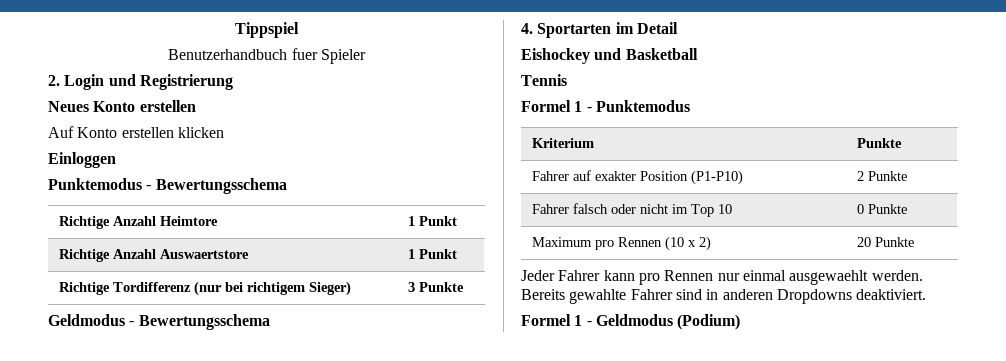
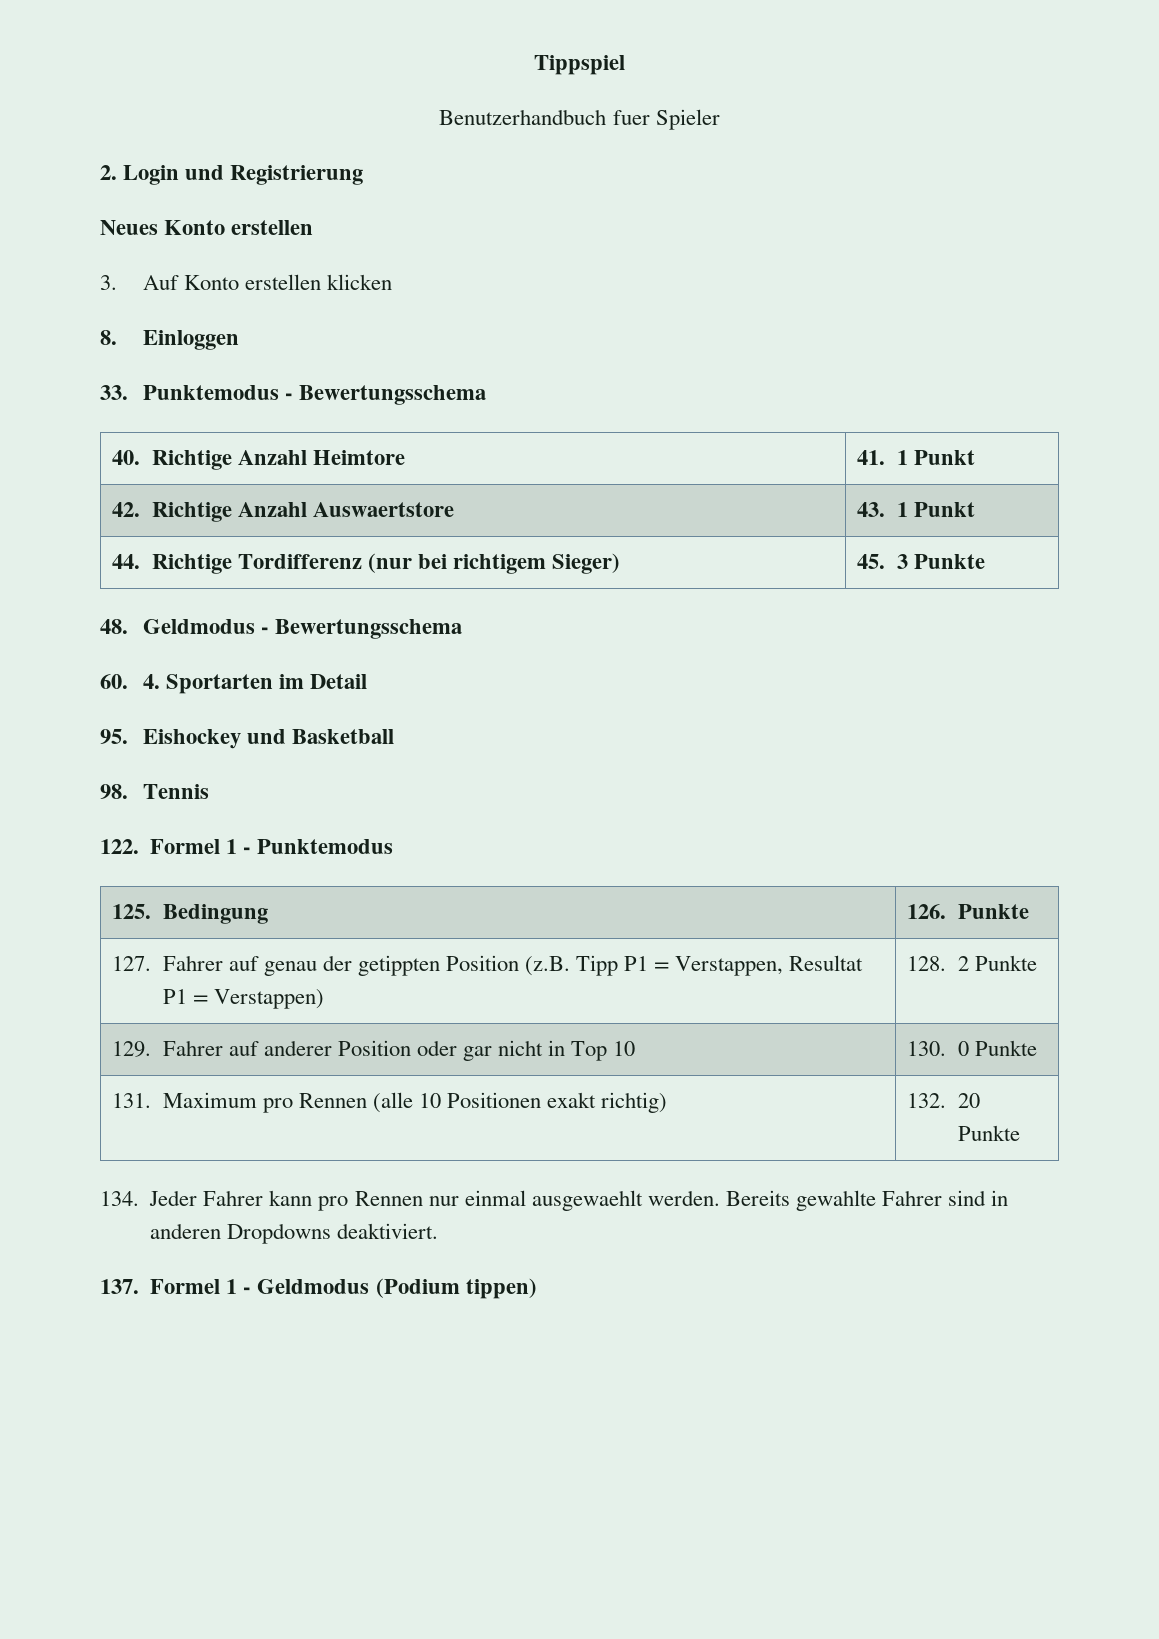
(196, 106) none -> [100,275,117,290] 3.
(224, 132) none -> [100,330,117,345] 8.
(116, 160) none -> [100,385,128,400] 33.
(287, 186) none -> [112,450,141,465] 40.
[407,216,457,226] 1 Punkt // -> [857,450,975,465] [112,502,141,517] 41. 1 Punkt // 42.
[407,249,457,259] 1 Punkt // -> [857,502,975,517] [112,554,141,569] 43. 1 Punkt // 44.
(351, 288) none -> [857,554,886,569] 45.
(464, 287) none -> [100,619,128,634] 48.
(270, 322) none -> [100,674,128,689] 60.
(678, 28) none -> [100,729,128,744] 95.
(698, 54) none -> [100,784,128,799] 98.
(567, 80) none -> [100,839,139,854] 122.
[531,138,594,148] [856,138,902,148] [531,170,743,185] [856,171,907,181] [531,203,688,214] Kriterium | Punkte // Fahrer auf exakter Position (P1-P10) | 2 Punkte // Fahrer falsch oder nicht im -> [112,904,268,924] [907,904,1029,919] [112,955,864,976] [162,989,324,1009] [907,955,1037,971] [112,1040,566,1061] 125. Bedingung | 126. Punkte // 127. Fahrer auf genau der getippten Position (z.B. Tipp P1 = Verstappen, Resultat P1 = Verstappen) | 128. 2 Punkte // 129. Fahrer auf anderer Position oder gar nicht in
(732, 209) none -> [907,1041,947,1056] 130.
(907, 209) none -> [112,1093,152,1108] 131.
[664,236,711,251] (10 x 2) | -> [372,1092,668,1113] [907,1093,947,1108] (alle 10 Positionen exakt richtig) | 132.
(914, 242) none -> [100,1191,139,1206] 134.
(927, 294) none -> [100,1279,139,1294] 137.
[677,314,741,330] (Podium) -> [375,1278,537,1299] (Podium tippen)

